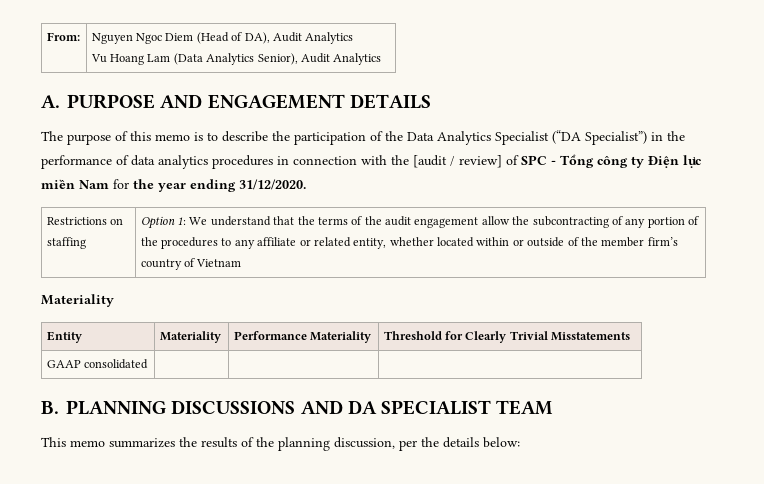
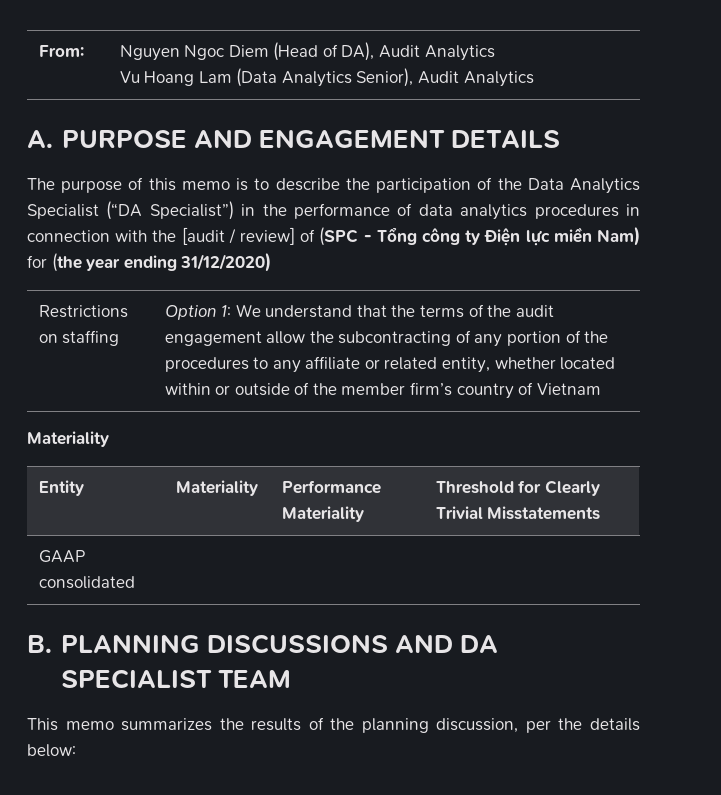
[521,155,547,165] SPC -> [319,227,359,246] (SPC
[79,179,154,189] Nam for the -> [597,226,640,246] [27,253,82,272] Nam) for (the
[239,179,306,190] 31/12/2020. -> [180,252,272,272] 31/12/2020)

